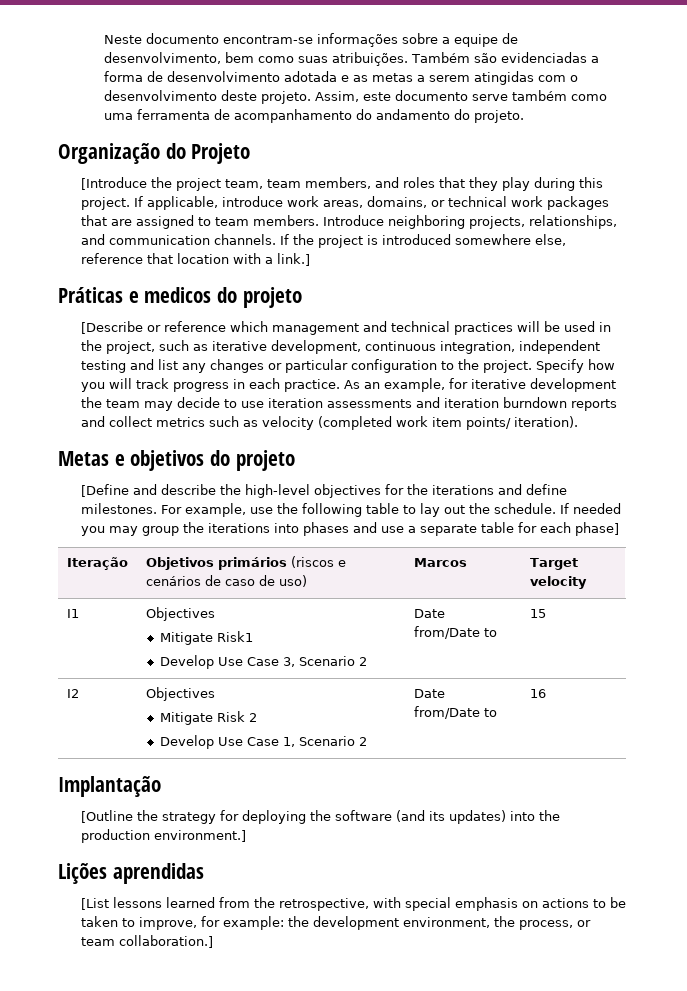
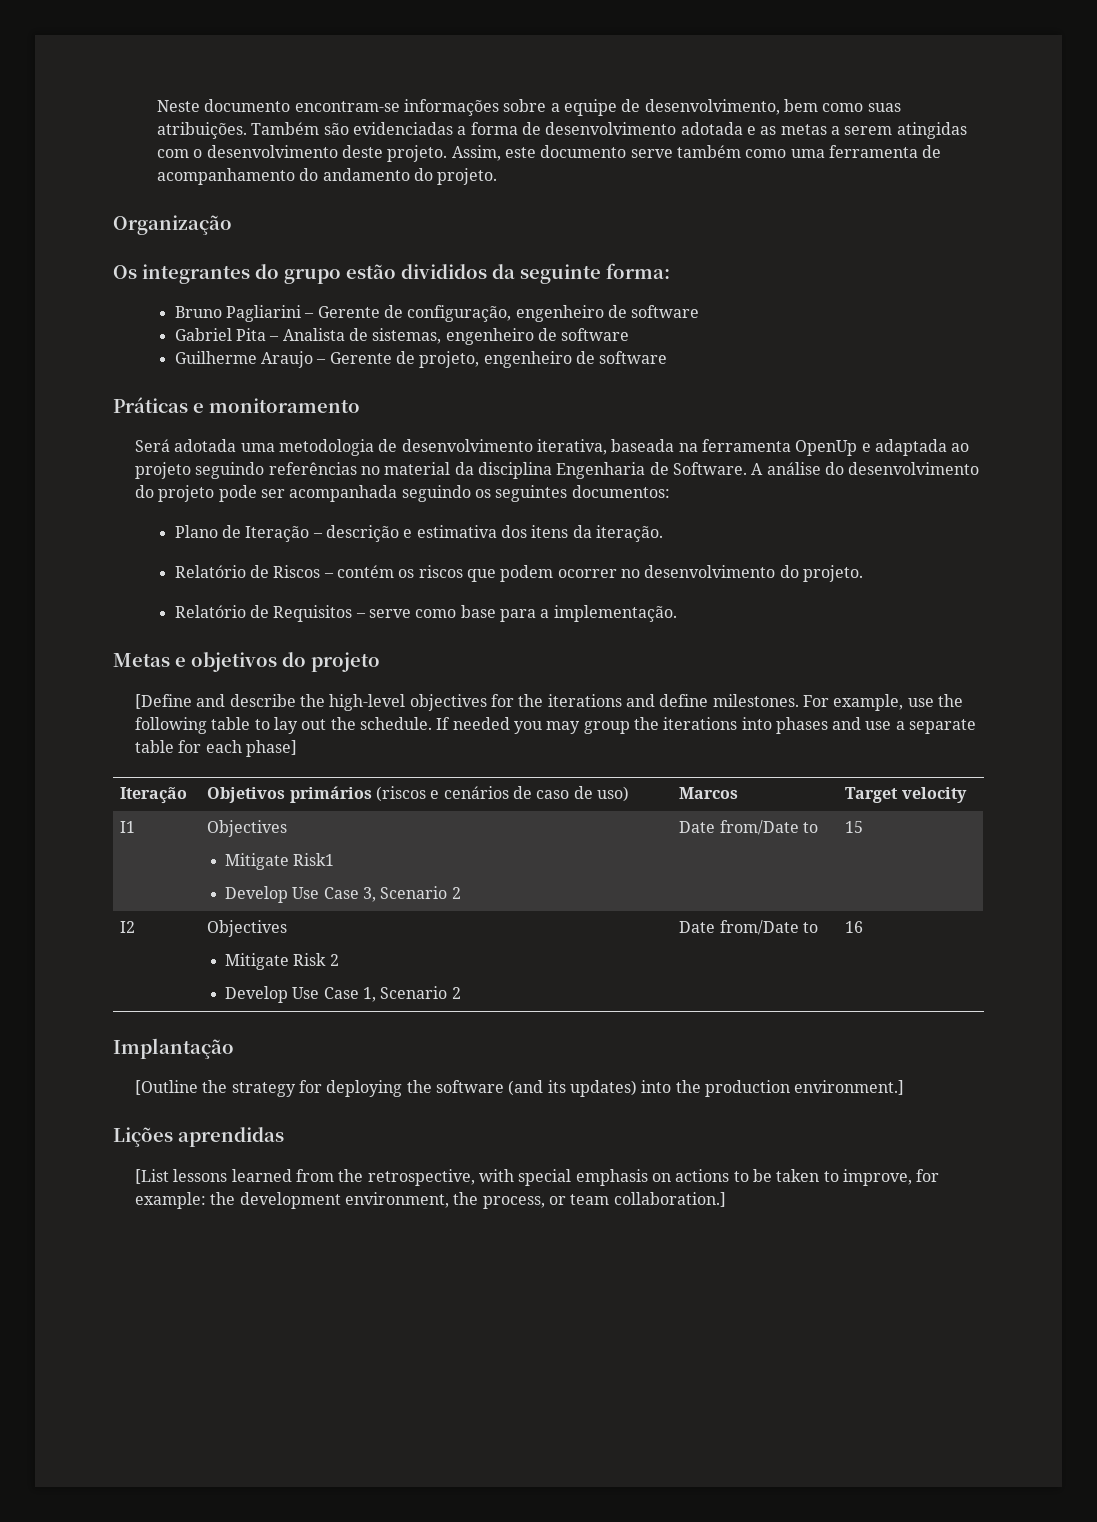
[165,143,251,164] [81,177,604,191] [81,196,610,210] [81,215,618,229] [81,234,567,248] [81,253,311,266] [58,287,302,308] [81,321,612,335] [81,340,601,354] [81,359,616,373] [81,378,617,392] [81,397,618,411] [81,416,579,430] do Projeto // [Introduce the project team, team members, and roles that they play during this project. If applicable, introduce work areas, domains, or technical work packages that are assigned to team members. Introduce neighboring projects, relationships, and communication channels. If the project is introduced somewhere else, reference that location with a link.] // Práticas e medicos do projeto // [Describe or reference which management and technical practices will be used in the project, such as iterative development, continuous integration, independent testing and list any changes or particular configuration to the project. Specify how you will track progress in each practice. As an example, for iterative development the team may decide to use iteration assessments and iteration burndown reports and collect metrics such as velocity (completed work item points/ iteration). -> [113,263,670,284] [174,305,700,322] [174,328,630,345] [174,351,668,368] [113,397,360,413] [135,439,970,456] [135,462,980,479] [135,485,670,502] [174,525,663,542] [174,565,863,582] [174,605,677,622] // Os integrantes do grupo estão divididos da seguinte forma: // Bruno Pagliarini – Gerente de configuração, engenheiro de software // Gabriel Pita – Analista de sistemas, engenheiro de software // Guilherme Araujo – Gerente de projeto, engenheiro de software // Práticas e monitoramento // Será adotada uma metodologia de desenvolvimento iterativa, baseada na ferramenta OpenUp e adaptada ao projeto seguindo referências no material da disciplina Engenharia de Software. A análise do desenvolvimento do projeto pode ser acompanhada seguindo os seguintes documentos: // Plano de Iteração – descrição e estimativa dos itens da iteração. // Relatório de Riscos – contém os riscos que podem ocorrer no desenvolvimento do projeto. // Relatório de Requisitos – serve como base para a implementação.

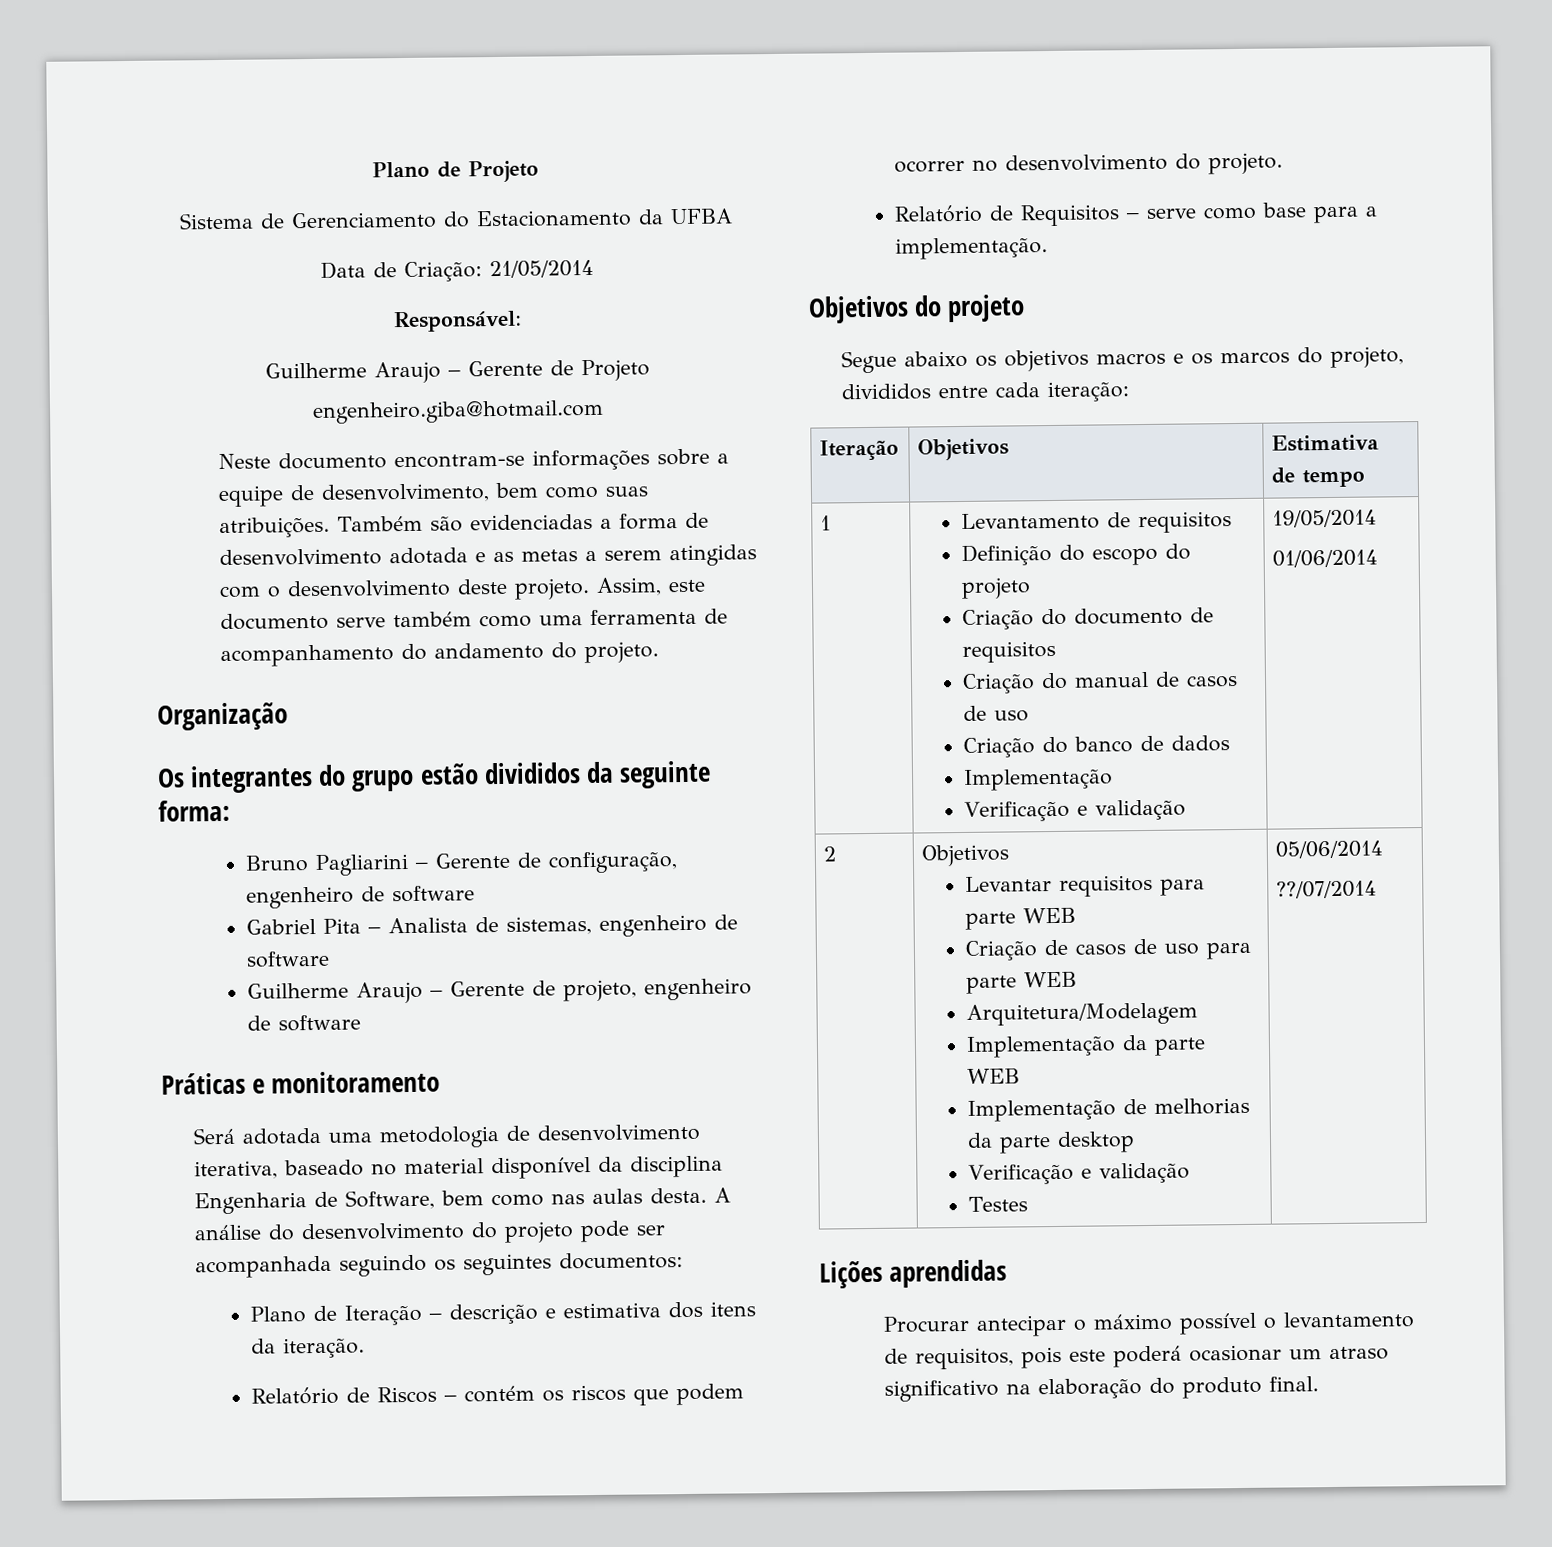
(157, 106) none -> [372,160,539,183] [179,208,733,230] [319,259,594,283] [392,310,522,333] [265,359,650,384] [312,399,604,424] Plano de Projeto // Sistema de Gerenciamento do Estacionamento da UFBA // Data de Criação: 21/05/2014 // Responsável: // Guilherme Araujo – Gerente de Projeto // engenheiro.giba@hotmail.com //
[611,439,970,456] [135,462,357,479] baseada na ferramenta OpenUp e adaptada ao projeto seguindo referências -> [283,1159,364,1177] baseado
(451, 468) none -> [490,1157,591,1180] disponível
[672,462,747,475] Software. -> [344,1187,707,1210] Software, bem como nas aulas desta.
[113,652,380,672] [135,694,963,711] [135,717,977,734] [135,740,298,757] [120,787,188,804] [207,786,630,803] [679,787,739,799] [845,787,967,803] [120,821,136,833] [207,820,288,837] [225,853,335,870] [225,886,461,903] [679,820,819,835] [845,821,864,833] [120,921,136,933] [207,920,288,937] [225,953,339,970] [225,986,461,1003] [679,920,819,935] [845,921,864,933] [113,1038,234,1059] [135,1080,905,1097] [113,1127,284,1147] [135,1169,940,1186] [135,1192,726,1209] Metas e objetivos do projeto // [Define and describe the high-level objectives for the iterations and define milestones. For example, use the following table to lay out the schedule. If needed you may group the iterations into phases and use a separate table for each phase] // Iteração | Objetivos primários (riscos e cenários de caso de uso) | Marcos | Target velocity // I1 | Objectives // Mitigate Risk1 // Develop Use Case 3, Scenario 2 | Date from/Date to | 15 // I2 | Objectives // Mitigate Risk 2 // Develop Use Case 1, Scenario 2 | Date from/Date to | 16 // Implantação // [Outline the strategy for deploying the software (and its updates) into the production environment.] // Lições aprendidas // [List lessons learned from the retrospective, with special emphasis on actions to be taken to improve, for example: the development environment, the process, or team collaboration.] -> [808,294,1026,324] [840,346,1404,374] [840,381,1129,403] [819,439,900,461] [917,438,1010,461] [1271,434,1380,452] [1271,467,1366,488] [820,515,832,531] [961,511,1233,534] [961,543,1192,566] [961,577,1032,599] [962,607,1215,630] [962,640,1057,663] [962,671,1239,694] [963,705,1030,722] [963,735,1231,758] [963,768,1114,791] [964,799,1187,822] [1272,509,1378,528] [1272,549,1379,568] [823,846,837,862] [921,844,1011,867] [965,874,1206,897] [965,907,1077,930] [965,938,1253,961] [966,971,1078,994] [966,1002,1199,1026] [966,1034,1207,1058] [967,1068,1021,1084] [967,1097,1251,1122] [967,1131,1136,1154] [968,1162,1191,1185] [968,1196,1029,1212] [1275,840,1384,859] [1276,880,1378,899] [819,1259,1008,1289] [882,1311,1415,1337] [883,1344,1389,1370] [883,1376,1319,1402] Objetivos do projeto // Segue abaixo os objetivos macros e os marcos do projeto, divididos entre cada iteração: // Iteração | Objetivos | Estimativa de tempo // 1 | Levantamento de requisitos // Definição do escopo do projeto // Criação do documento de requisitos // Criação do manual de casos de uso // Criação do banco de dados // Implementação // Verificação e validação | 19/05/2014 // 01/06/2014 // 2 | Objetivos // Levantar requisitos para parte WEB // Criação de casos de uso para parte WEB // Arquitetura/Modelagem // Implementação da parte WEB // Implementação de melhorias da parte desktop // Verificação e validação // Testes | 05/06/2014 // ??/07/2014 // Lições aprendidas // Procurar antecipar o máximo possível o levantamento de requisitos, pois este poderá ocasionar um atraso significativo na elaboração do produto final.

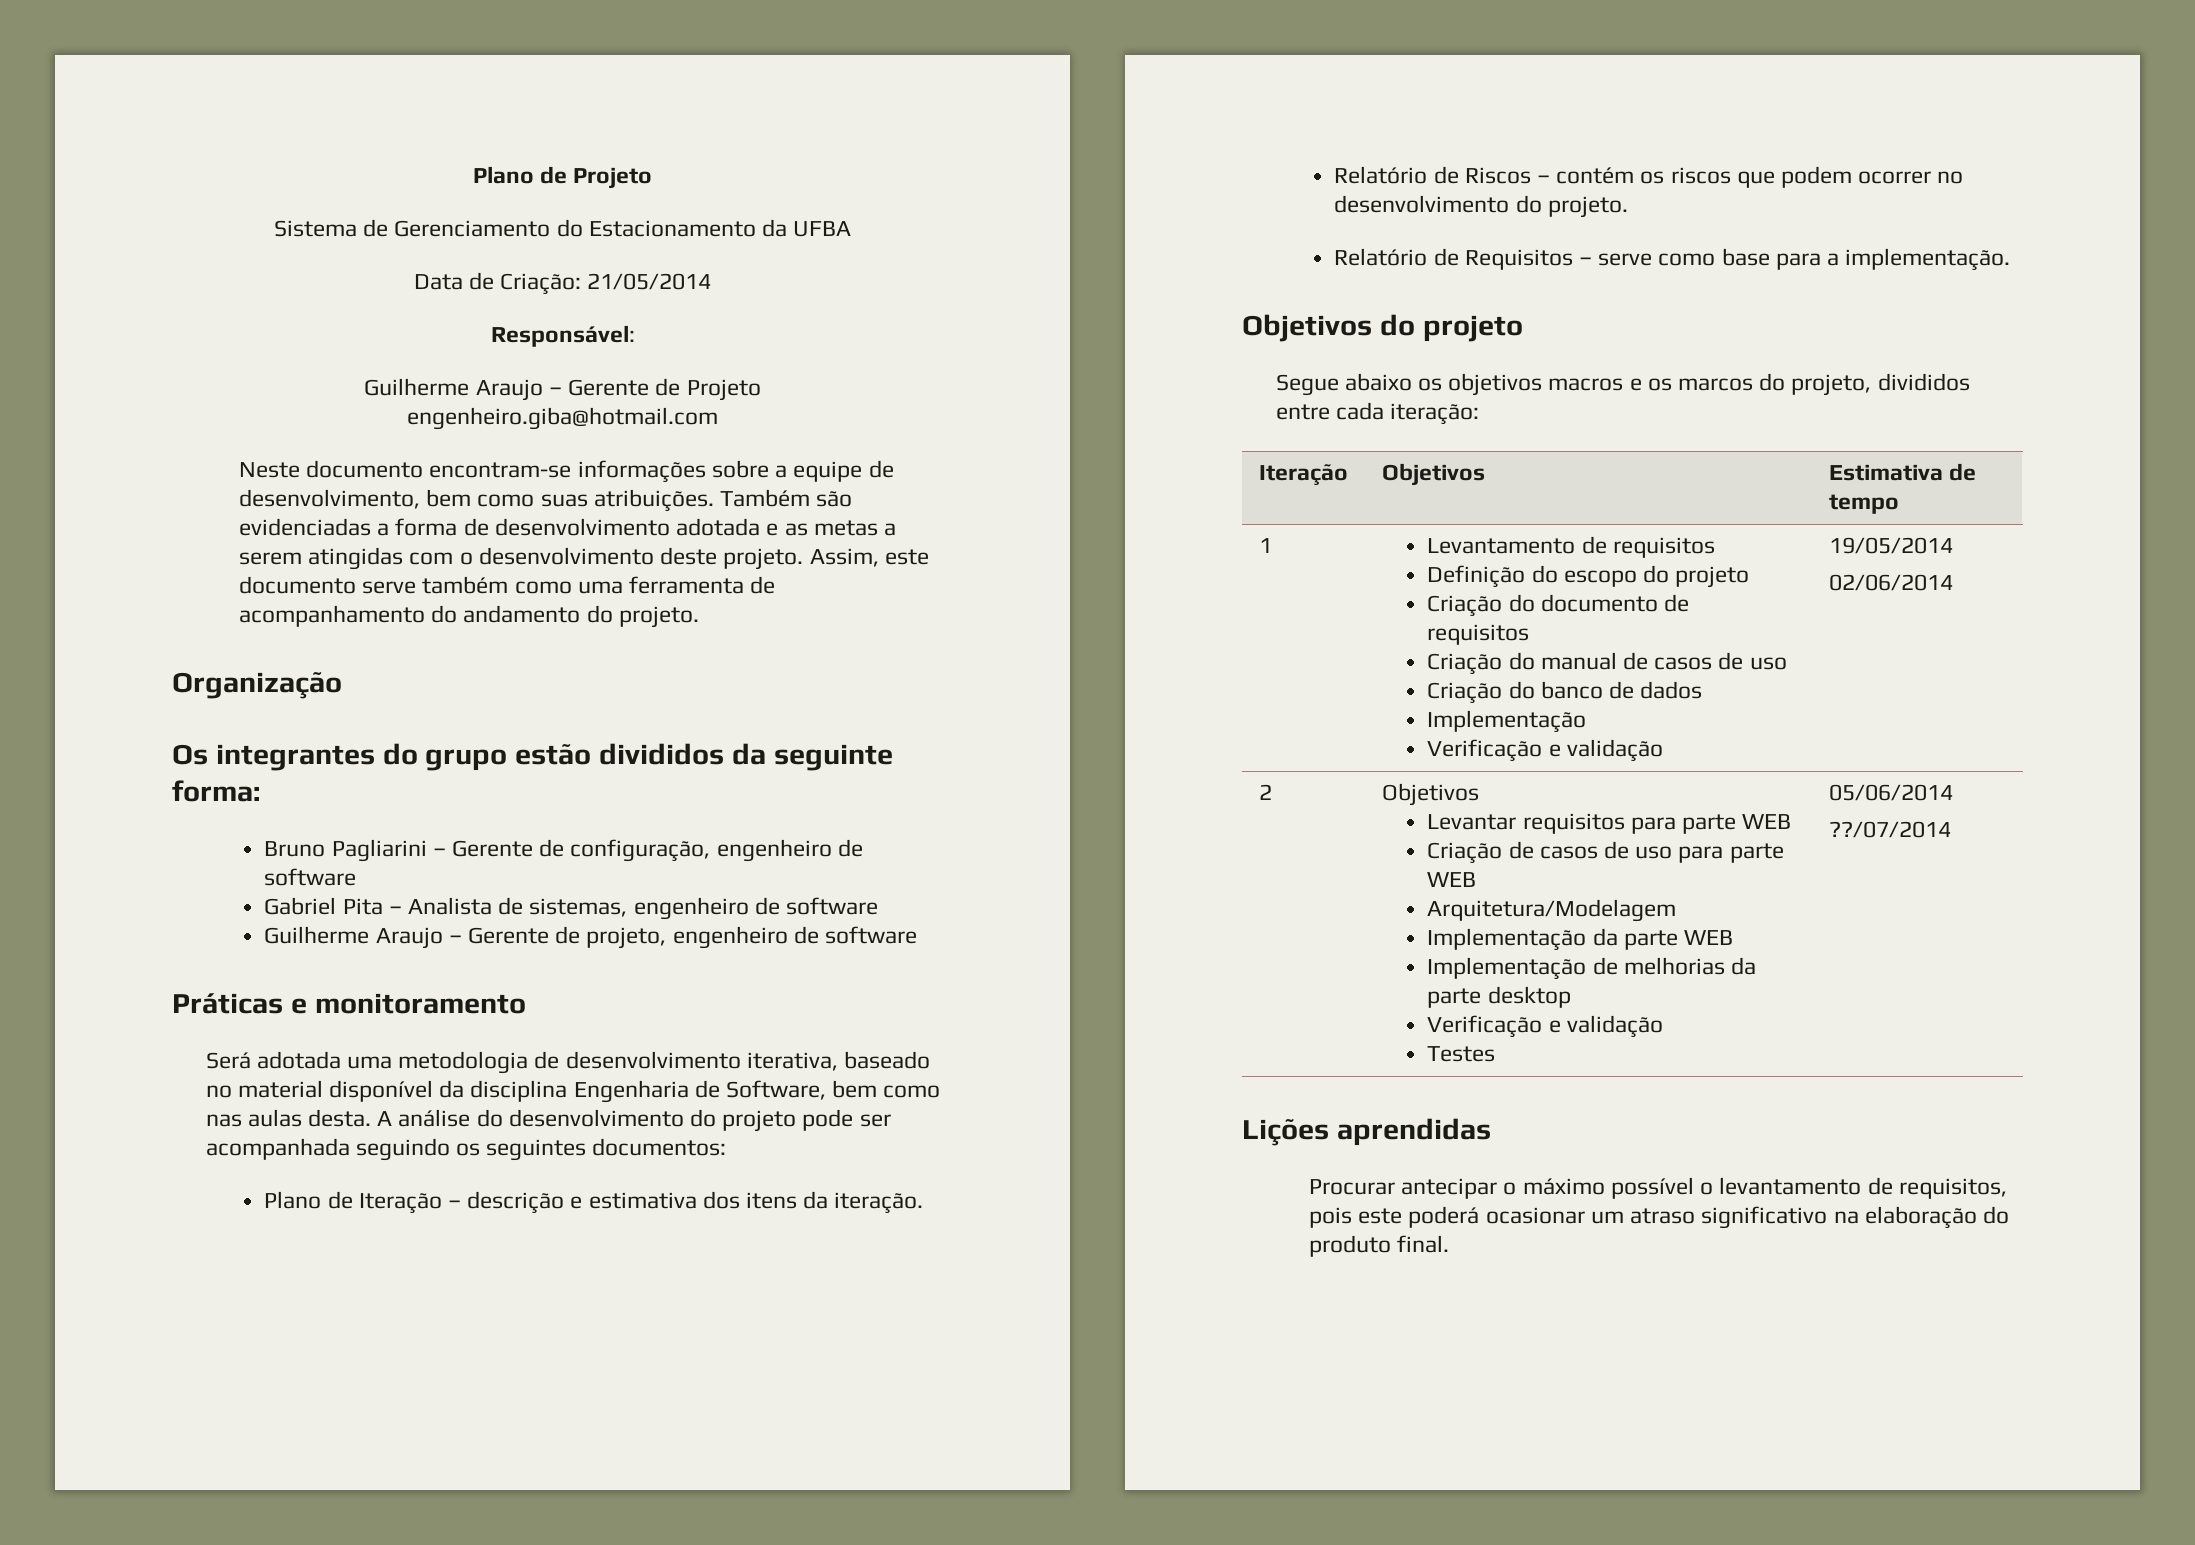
[1272,549,1379,568] 01/06/2014 -> [1828,574,1953,591] 02/06/2014

